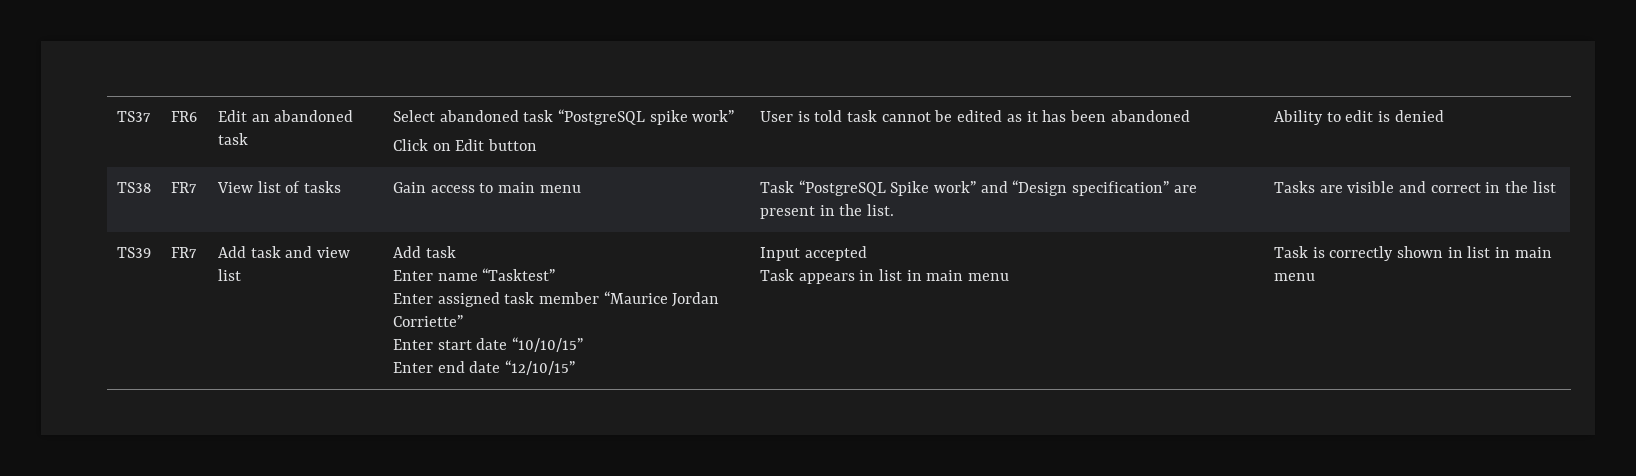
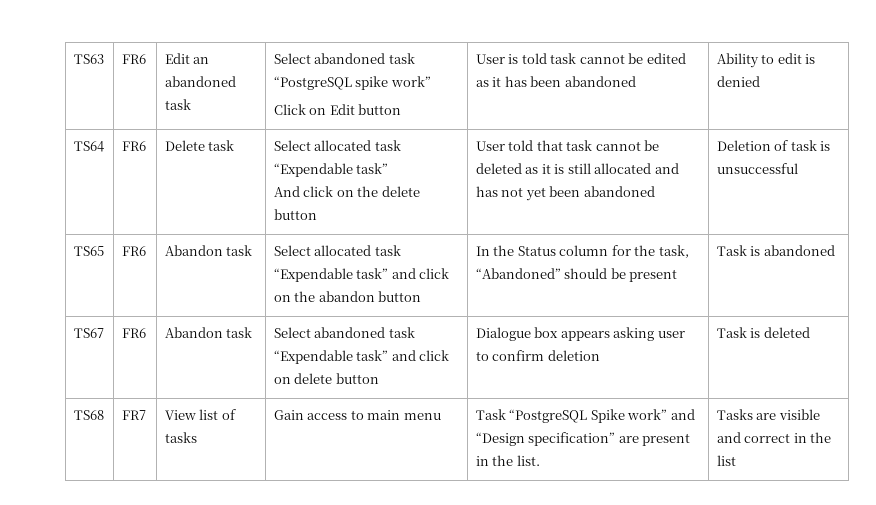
[116,111,151,122] TS37 -> [73,54,104,64] TS63
[116,182,151,193] TS38 -> [73,141,104,152] [121,141,146,151] [164,140,235,151] [273,140,401,151] [273,163,389,177] [273,186,420,197] [273,209,317,220] [475,140,660,151] [475,163,679,174] [475,186,655,201] [716,140,831,151] [716,163,798,174] [73,246,104,256] [121,246,146,256] [164,245,253,256] [273,245,401,256] [273,268,450,282] [273,291,422,302] [475,245,689,258] [475,268,678,282] [716,245,835,256] [73,328,104,338] [121,328,146,338] [164,327,253,338] [273,327,415,338] [273,350,450,364] [273,373,379,384] [475,327,685,341] [475,350,600,361] [716,327,810,338] [73,410,104,420] TS64 | FR6 | Delete task | Select allocated task “Expendable task” // And click on the delete button | User told that task cannot be deleted as it is still allocated and has not yet been abandoned | Deletion of task is unsuccessful // TS65 | FR6 | Abandon task | Select allocated task “Expendable task” and click on the abandon button | In the Status column for the task, “Abandoned” should be present | Task is abandoned // TS67 | FR6 | Abandon task | Select abandoned task “Expendable task” and click on delete button | Dialogue box appears asking user to confirm deletion | Task is deleted // TS68
[116,247,151,258] [170,247,197,258] [217,246,351,258] [217,269,241,281] [392,246,456,258] [392,268,556,281] [392,291,720,307] [392,315,463,327] [392,337,584,352] [392,360,576,375] [759,246,867,261] [759,269,1010,284] [1273,246,1552,261] [1273,273,1315,281] // TS39 | FR7 | Add task and view list | Add task // Enter name “Tasktest” // Enter assigned task member “Maurice Jordan Corriette” // Enter start date “10/10/15” // Enter end date “12/10/15” | Input accepted // Task appears in list in main menu | Task is correctly shown in list in main menu -> (736, 460) none

